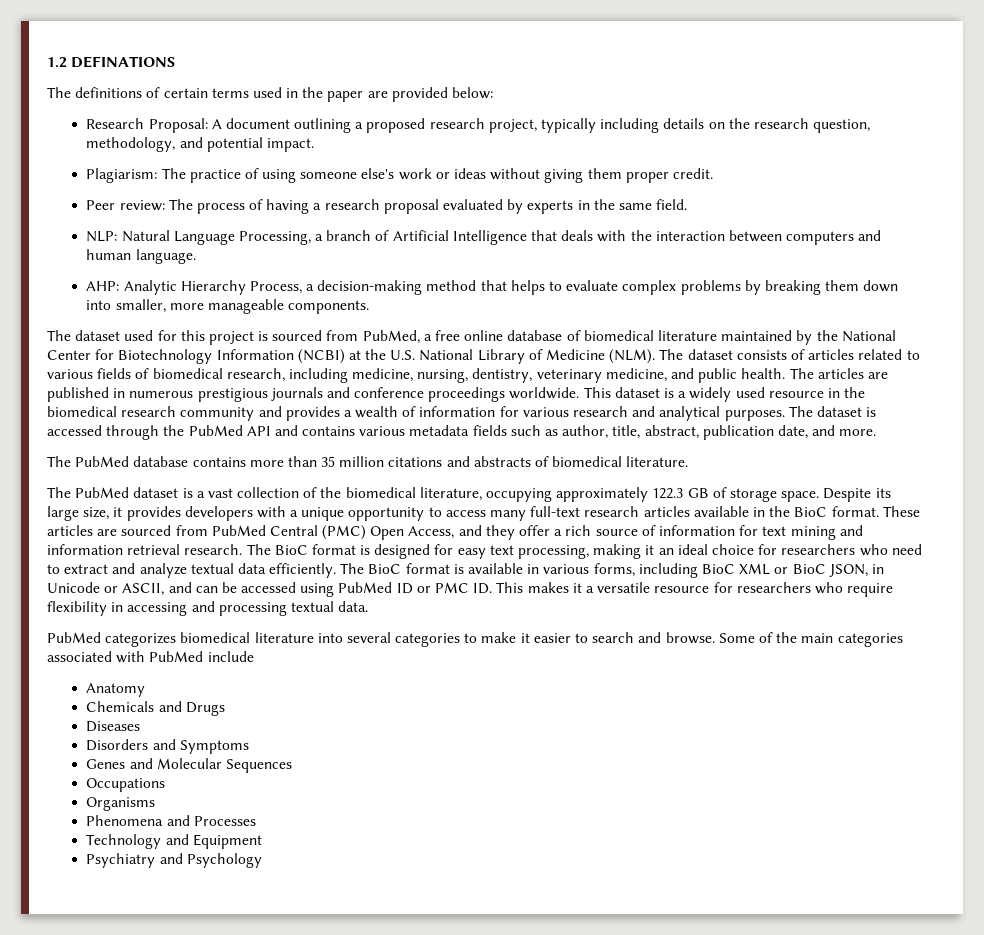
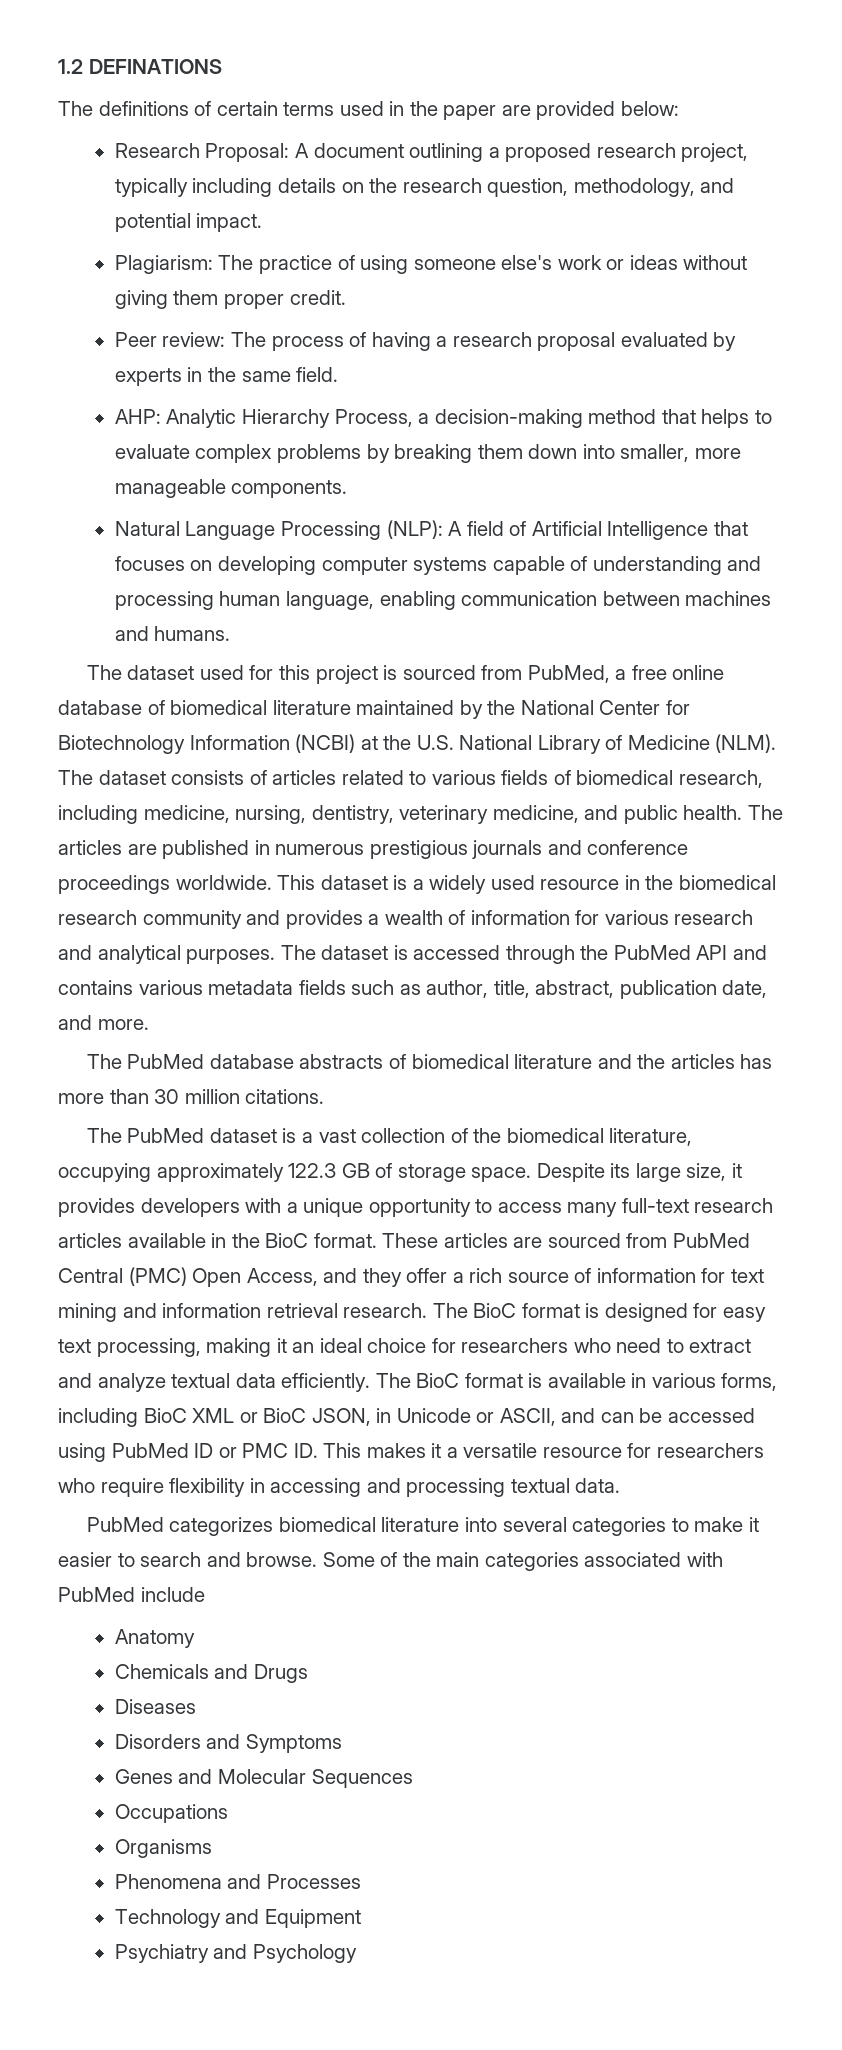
[86,230,882,245] [86,249,196,264] // NLP: Natural Language Processing, a branch of Artificial Intelligence that deals with the interaction between computers and human language. -> (339, 374) none
(370, 307) none -> [114,520,748,540] [114,556,762,575] [114,591,772,610] [114,626,231,641] // Natural Language Processing (NLP): A field of Artificial Intelligence that focuses on developing computer systems capable of understanding and processing human language, enabling communication between machines and humans.
[192,456,689,467] contains more than 35 million citations and abstracts of biomedical literature. -> [299,1054,773,1069] [58,1089,325,1104] abstracts of biomedical literature and the articles has more than 30 million citations.

